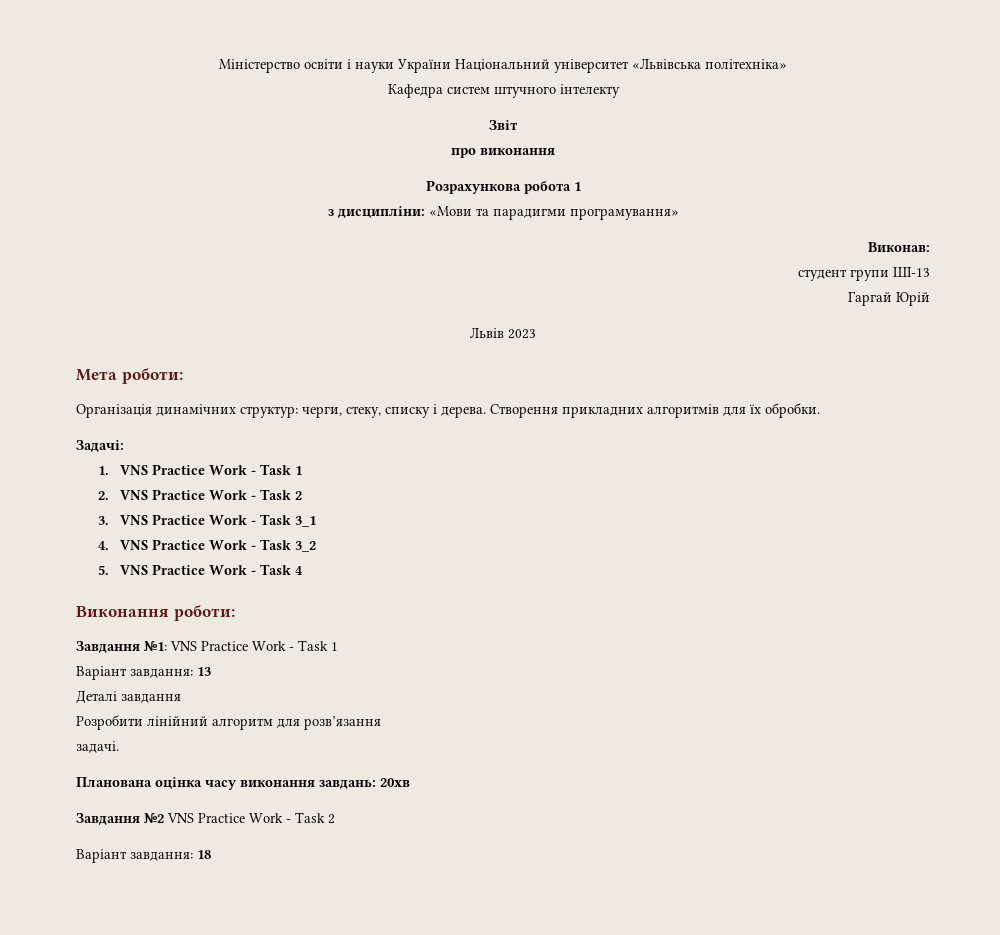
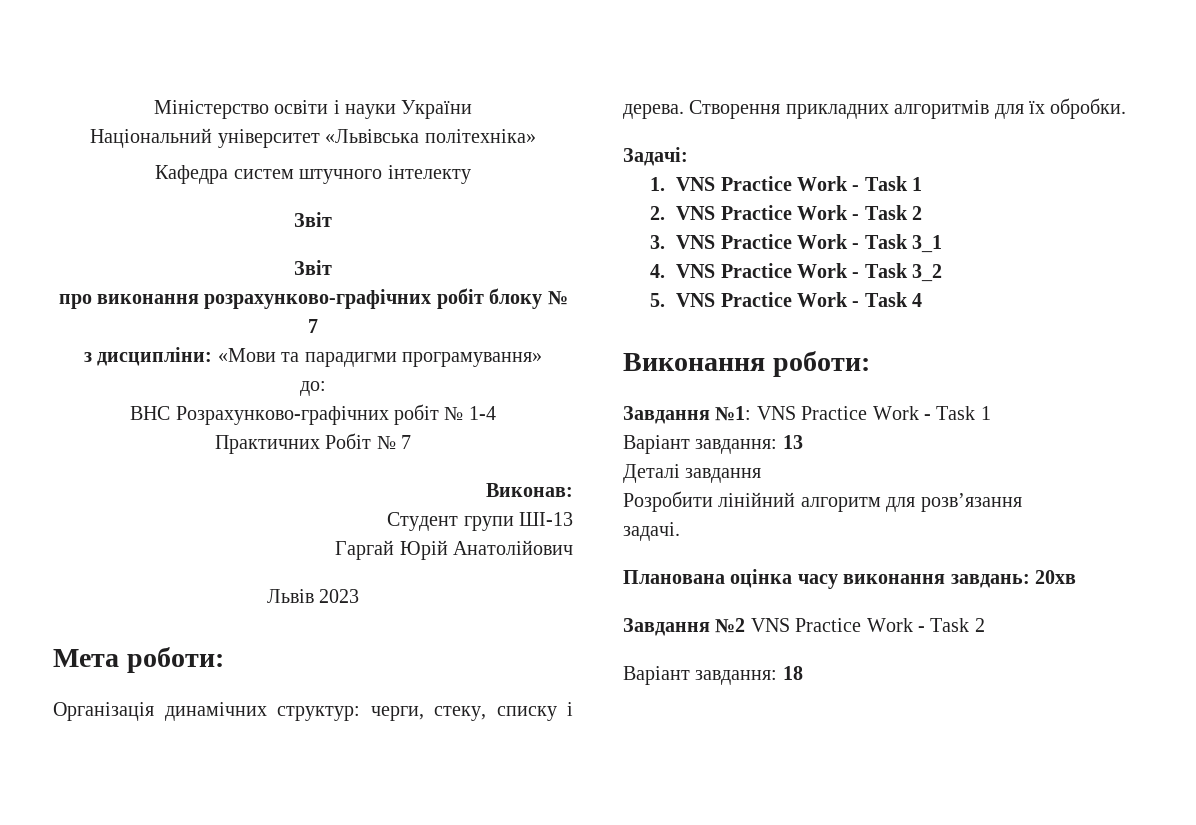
(451, 66) none -> (473, 109) //
(518, 125) none -> [294,260,332,275] // Звіт
[425,180,581,194] // Розрахункова робота 1 -> [204,288,568,309] [308,319,318,333] розрахунково-графічних робіт блоку № 7
(679, 214) none -> [300,381,326,396] [130,404,496,425] [214,433,412,454] // до: // ВНС Розрахунково-графічних робіт № 1-4 // Практичних Робіт № 7
[798,269,847,281] студент -> [387,512,459,531] Студент
(930, 299) none -> [452,540,573,555] Анатолійович

